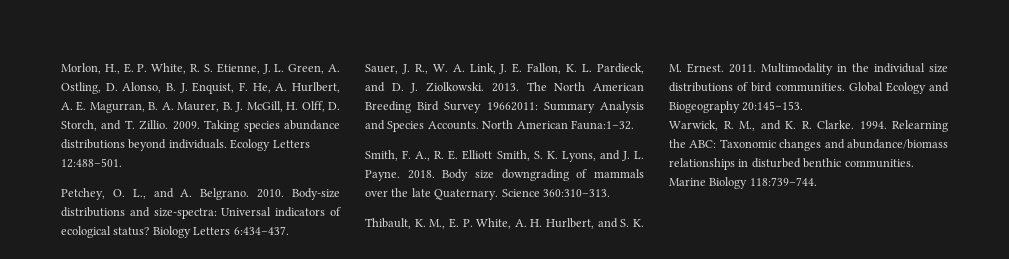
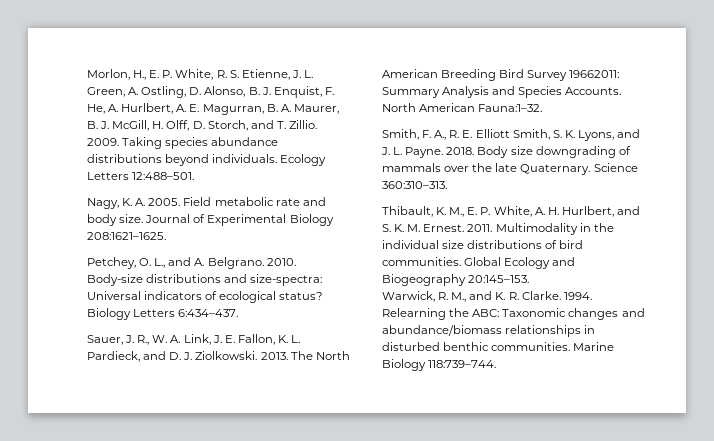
(122, 163) none -> [87,197,326,209] [87,214,334,226] [87,232,166,240] // Nagy, K. A. 2005. Field metabolic rate and body size. Journal of Experimental Biology 208:1621–1625.

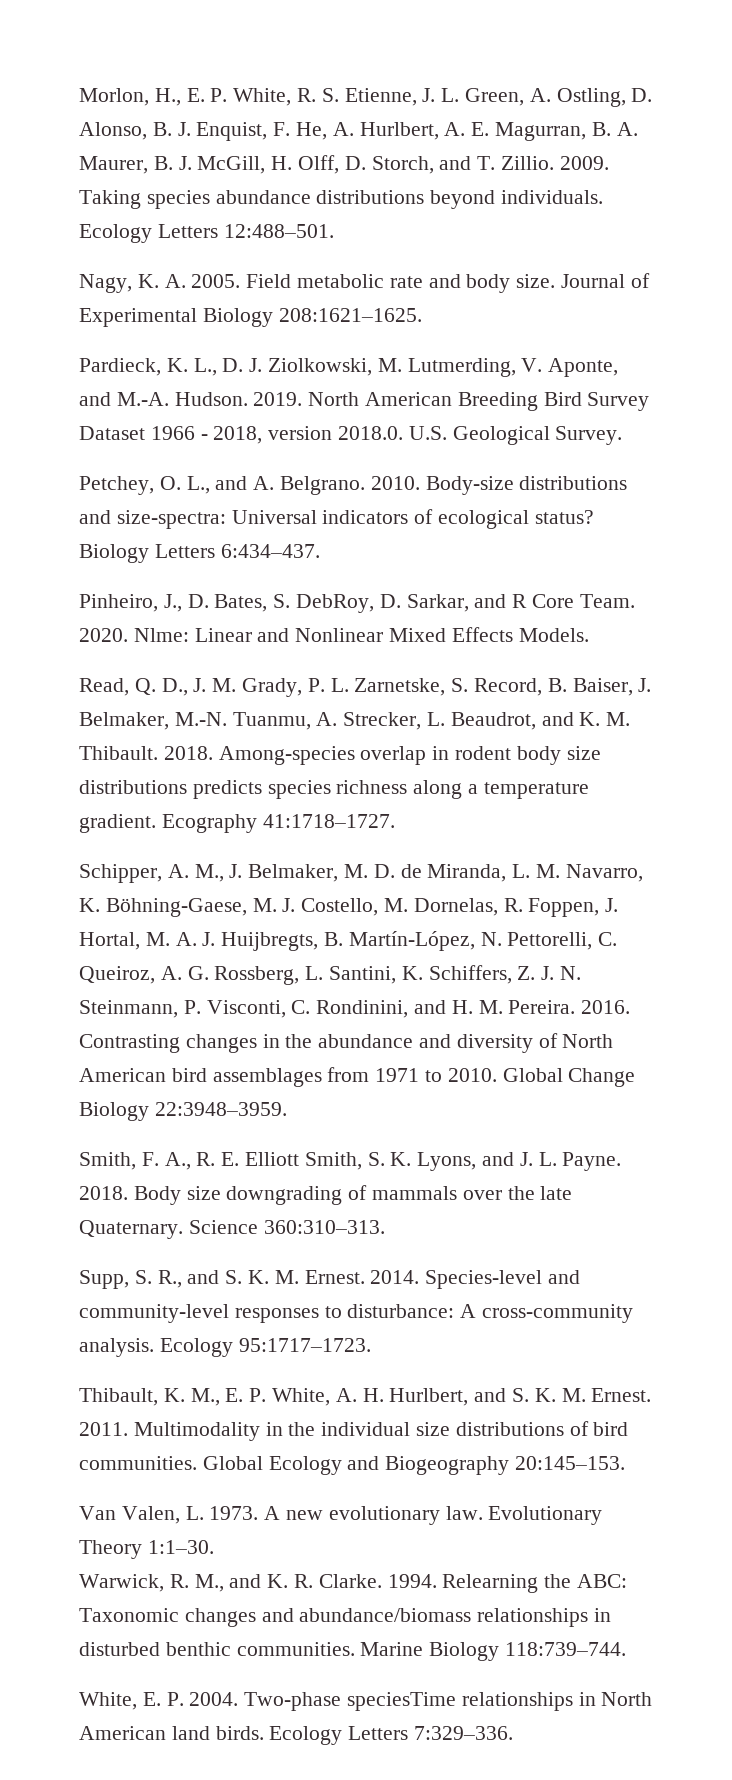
(166, 236) none -> [79,358,619,377] [79,392,650,411] [79,426,623,445] // Pardieck, K. L., D. J. Ziolkowski, M. Lutmerding, V. Aponte, and M.-A. Hudson. 2019. North American Breeding Bird Survey Dataset 1966 - 2018, version 2018.0. U.S. Geological Survey.
[87,334,301,345] [87,351,350,362] [382,69,620,81] [382,86,622,98] [382,103,543,112] Sauer, J. R., W. A. Link, J. E. Fallon, K. L. Pardieck, and D. J. Ziolkowski. 2013. The North American Breeding Bird Survey 19662011: Summary Analysis and Species Accounts. North American Fauna:1–32. -> [79,594,635,613] [79,627,589,642] [79,678,652,697] [79,712,631,730] [79,746,601,765] [79,780,589,799] [79,814,395,833] [79,864,643,883] [79,898,619,917] [79,931,618,951] [79,965,582,985] [79,1000,631,1018] [79,1033,614,1053] [79,1067,636,1087] [79,1102,287,1121] Pinheiro, J., D. Bates, S. DebRoy, D. Sarkar, and R Core Team. 2020. Nlme: Linear and Nonlinear Mixed Effects Models. // Read, Q. D., J. M. Grady, P. L. Zarnetske, S. Record, B. Baiser, J. Belmaker, M.-N. Tuanmu, A. Strecker, L. Beaudrot, and K. M. Thibault. 2018. Among-species overlap in rodent body size distributions predicts species richness along a temperature gradient. Ecography 41:1718–1727. // Schipper, A. M., J. Belmaker, M. D. de Miranda, L. M. Navarro, K. Böhning-Gaese, M. J. Costello, M. Dornelas, R. Foppen, J. Hortal, M. A. J. Huijbregts, B. Martín-López, N. Pettorelli, C. Queiroz, A. G. Rossberg, L. Santini, K. Schiffers, Z. J. N. Steinmann, P. Visconti, C. Rondinini, and H. M. Pereira. 2016. Contrasting changes in the abundance and diversity of North American bird assemblages from 1971 to 2010. Global Change Biology 22:3948–3959.
(447, 185) none -> [79,1270,581,1289] [79,1304,634,1323] [79,1338,371,1357] // Supp, S. R., and S. K. M. Ernest. 2014. Species-level and community-level responses to disturbance: A cross-community analysis. Ecology 95:1717–1723.
(530, 279) none -> [79,1506,603,1525] [79,1540,214,1559] // Van Valen, L. 1973. A new evolutionary law. Evolutionary Theory 1:1–30.
(497, 364) none -> [79,1692,653,1711] [79,1726,514,1745] // White, E. P. 2004. Two-phase speciesTime relationships in North American land birds. Ecology Letters 7:329–336.

